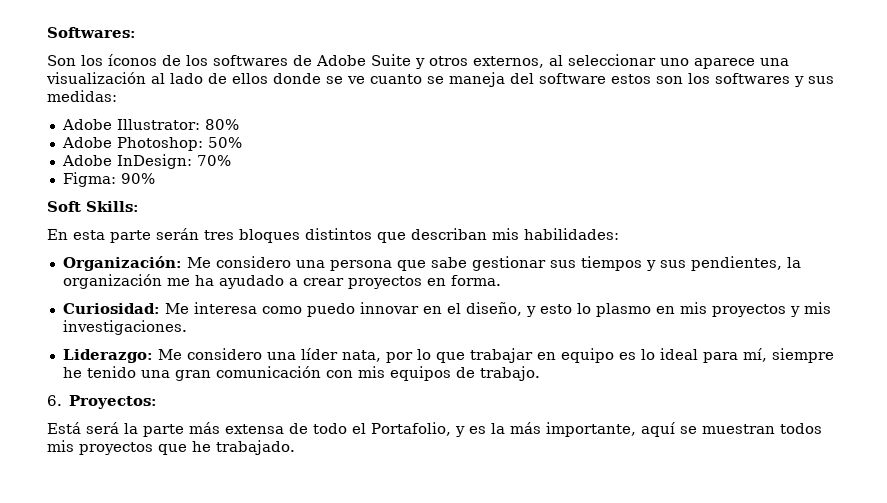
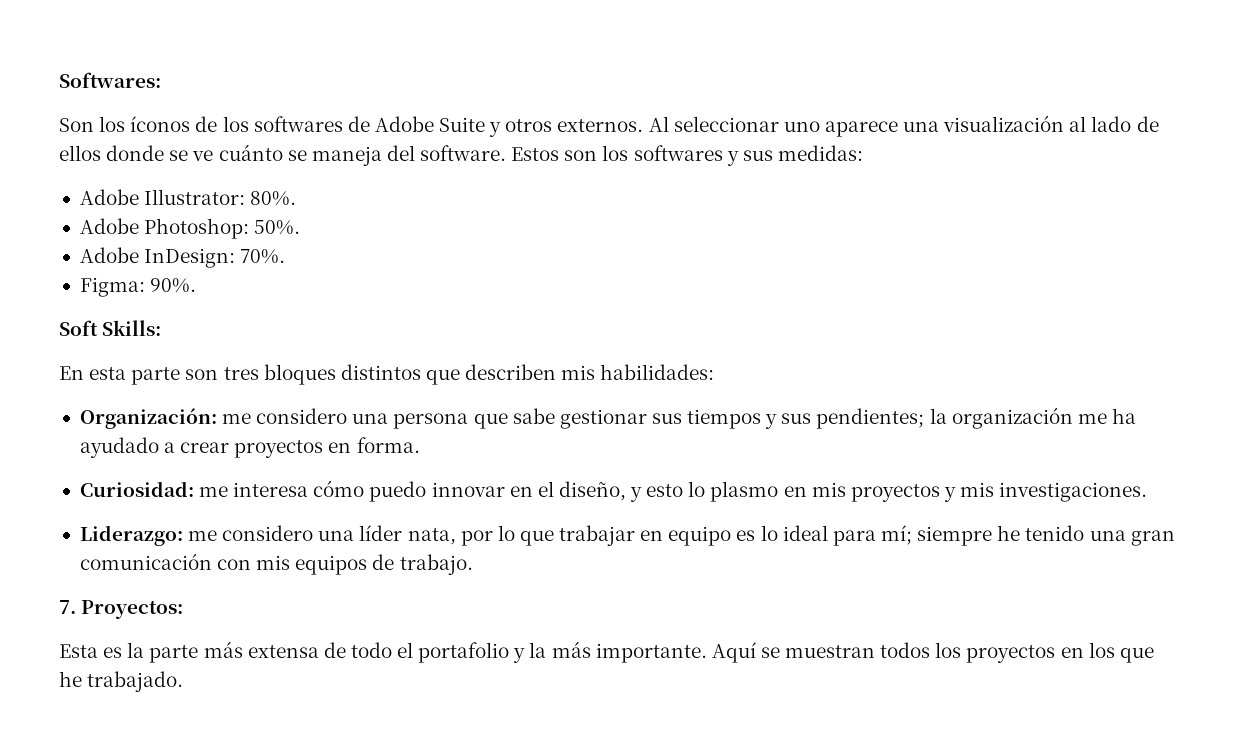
[473,55,563,68] externos, al -> [557,116,669,132] externos. Al
[370,74,422,84] cuanto -> [218,144,283,161] cuánto
[539,73,651,84] software estos -> [420,145,560,161] software. Estos
[204,119,239,130] 80% -> [250,191,297,206] 80%.
[207,137,242,148] 50% -> [254,220,301,235] 50%.
[196,155,231,166] 70% -> [240,249,286,264] 70%.
[120,173,155,184] 90% -> [150,278,197,293] 90%.
[156,228,199,240] serán -> [185,369,219,380] son
[411,228,487,240] describan -> [465,364,557,380] describen
[186,257,211,268] Me -> [222,413,252,424] me
[690,256,782,271] pendientes, -> [816,408,925,429] pendientes;
[164,302,302,314] Me interesa como -> [199,480,365,497] me interesa cómo
[157,349,182,360] Me -> [188,530,218,541] me
[742,348,767,362] mí, -> [880,525,912,545] mí;
[47,395,62,406] 6. -> [59,600,76,614] 7.
[47,422,119,434] Está será -> [59,644,123,658] Esta es
[371,422,822,437] [47,440,153,455] Portafolio, y es la más importante, aquí se muestran todos mis proyectos -> [418,641,1115,663] portafolio y la más importante. Aquí se muestran todos los proyectos en los

